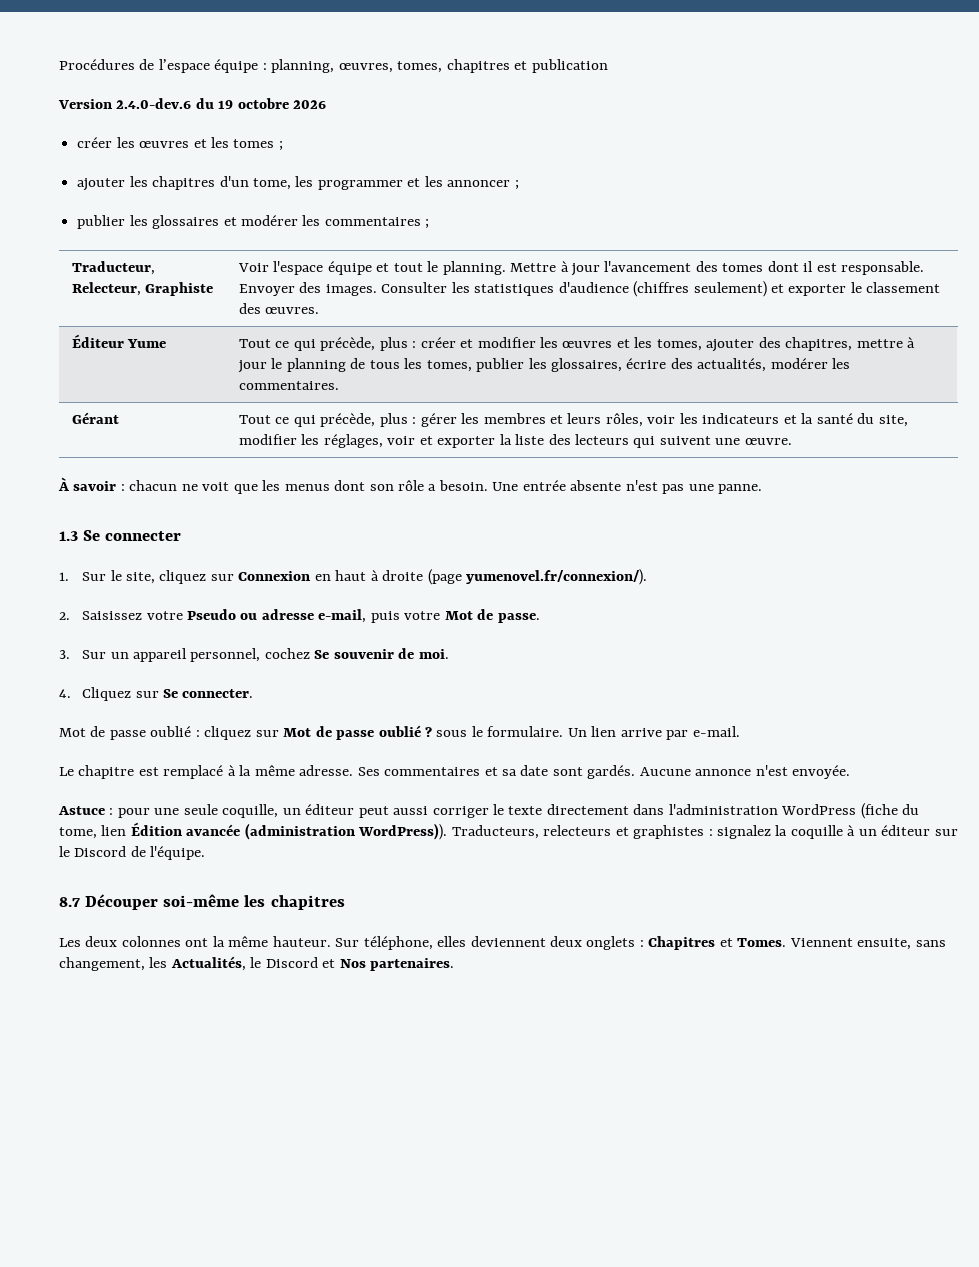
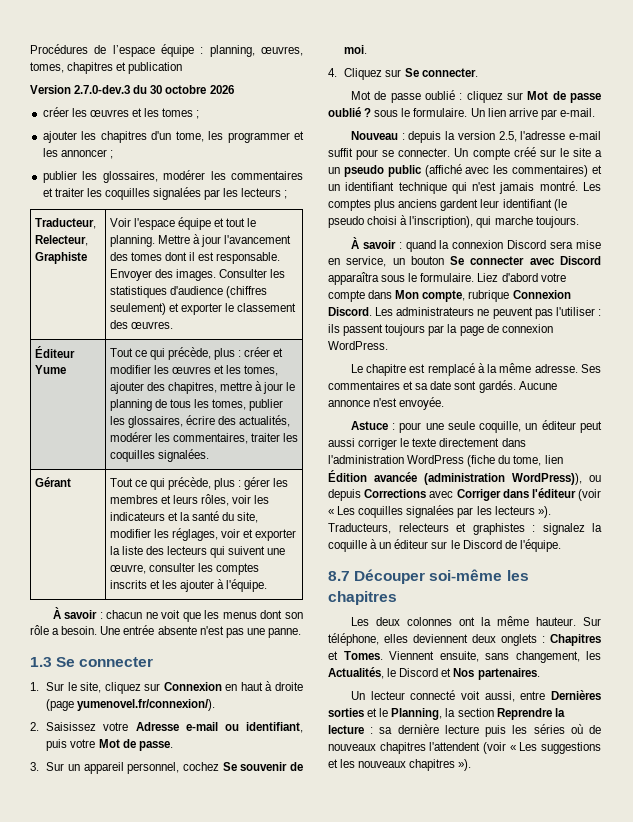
[116,98,234,109] 2.4.0-dev.6 du 19 -> [74,85,163,94] 2.7.0-dev.3 du 30
[152,215,237,229] glossaires et -> [102,171,158,183] glossaires,
(421, 221) none -> [42,187,282,200] et traiter les coquilles signalées par les lecteurs
[238,381,339,390] commentaires. -> [172,433,299,444] [109,449,209,462] commentaires, traiter les coquilles signalées.
[744,438,792,445] œuvre. -> [109,563,259,575] [109,579,268,592] œuvre, consulter les comptes inscrits et les ajouter à l'équipe.
[186,609,367,623] Pseudo ou adresse e-mail, -> [135,722,303,733] Adresse e-mail ou identifiant,
(740, 731) none -> [350,131,601,143] [328,147,602,160] [328,164,602,177] [328,181,601,194] [328,199,567,211] [328,215,579,228] [350,237,601,252] [328,256,601,267] [328,272,566,285] [328,290,571,302] [328,307,601,319] [328,324,553,336] [328,341,388,350] // Nouveau : depuis la version 2.5, l'adresse e-mail suffit pour se connecter. Un compte créé sur le site a un pseudo public (affiché avec les commentaires) et un identifiant technique qui n'est jamais montré. Les comptes plus anciens gardent leur identifiant (le pseudo choisi à l'inscription), qui marche toujours. // À savoir : quand la connexion Discord sera mise en service, un bouton Se connecter avec Discord apparaîtra sous le formulaire. Liez d'abord votre compte dans Mon compte, rubrique Connexion Discord. Les administrateurs ne peuvent pas l'utiliser : ils passent toujours par la page de connexion WordPress.
[358,823,448,840] WordPress)). -> [512,473,601,485] [328,488,601,501] [328,505,551,518] WordPress)), ou depuis Corrections avec Corriger dans l'éditeur (voir « Les coquilles signalées par les lecteurs »).
(455, 964) none -> [350,690,601,702] [328,708,565,720] [328,724,601,737] [328,742,601,754] [328,759,472,771] // Un lecteur connecté voit aussi, entre Dernières sorties et le Planning, la section Reprendre la lecture : sa dernière lecture puis les séries où de nouveaux chapitres l'attendent (voir « Les suggestions et les nouveaux chapitres »).

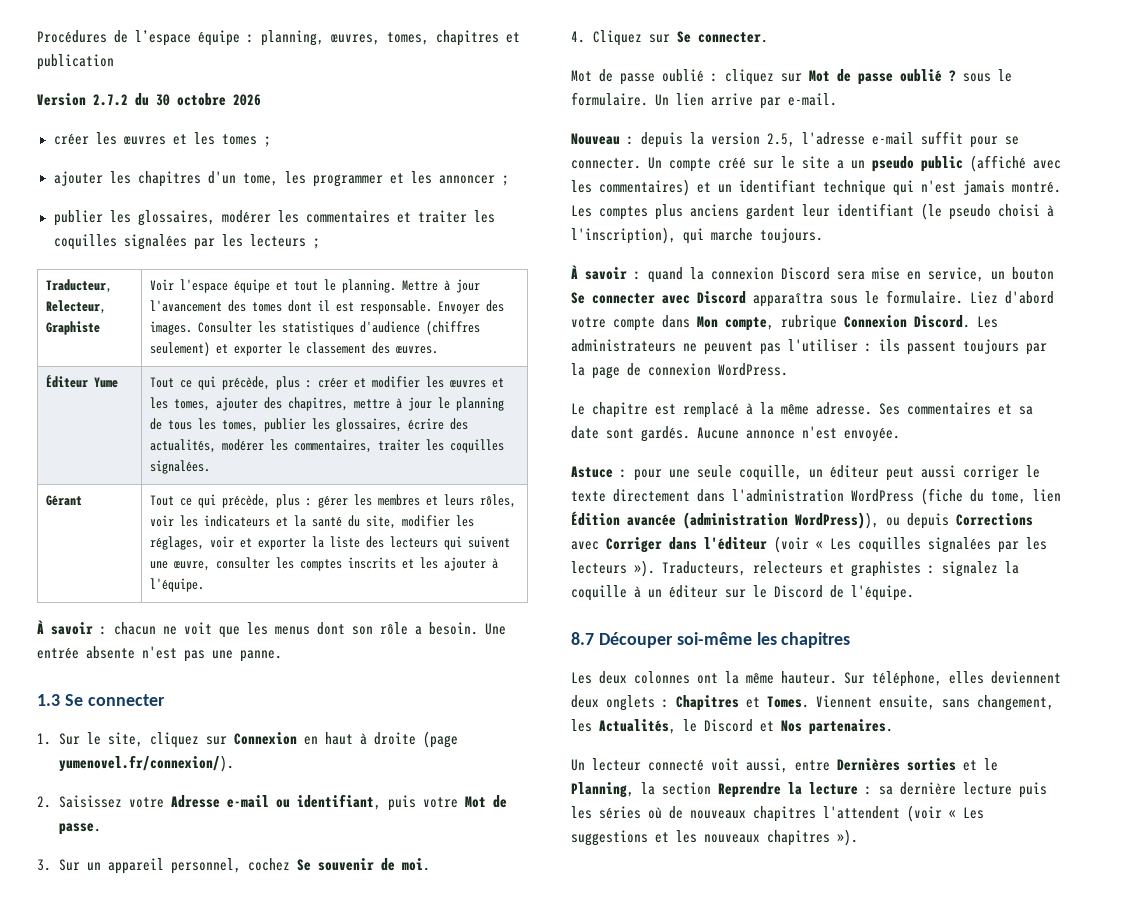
[74,85,131,94] 2.7.0-dev.3 -> [93,94,128,106] 2.7.2

